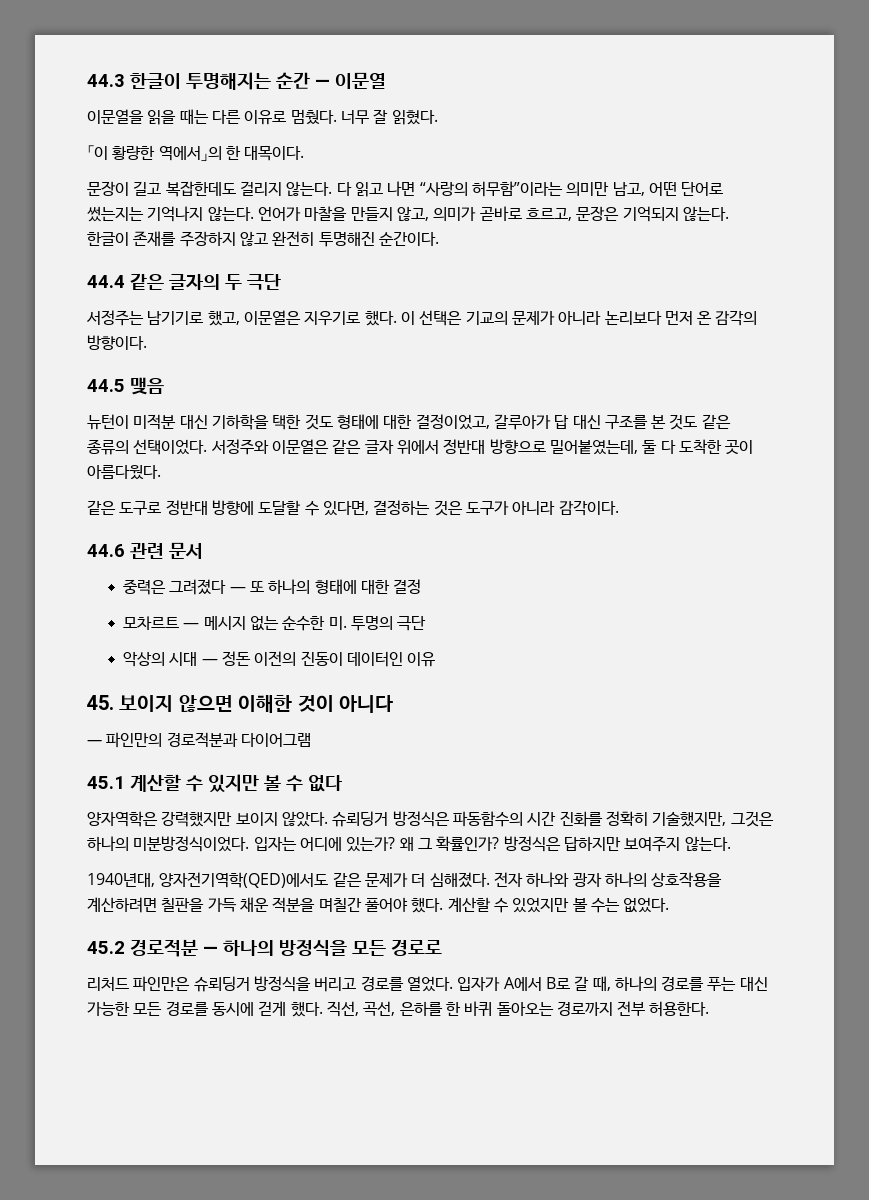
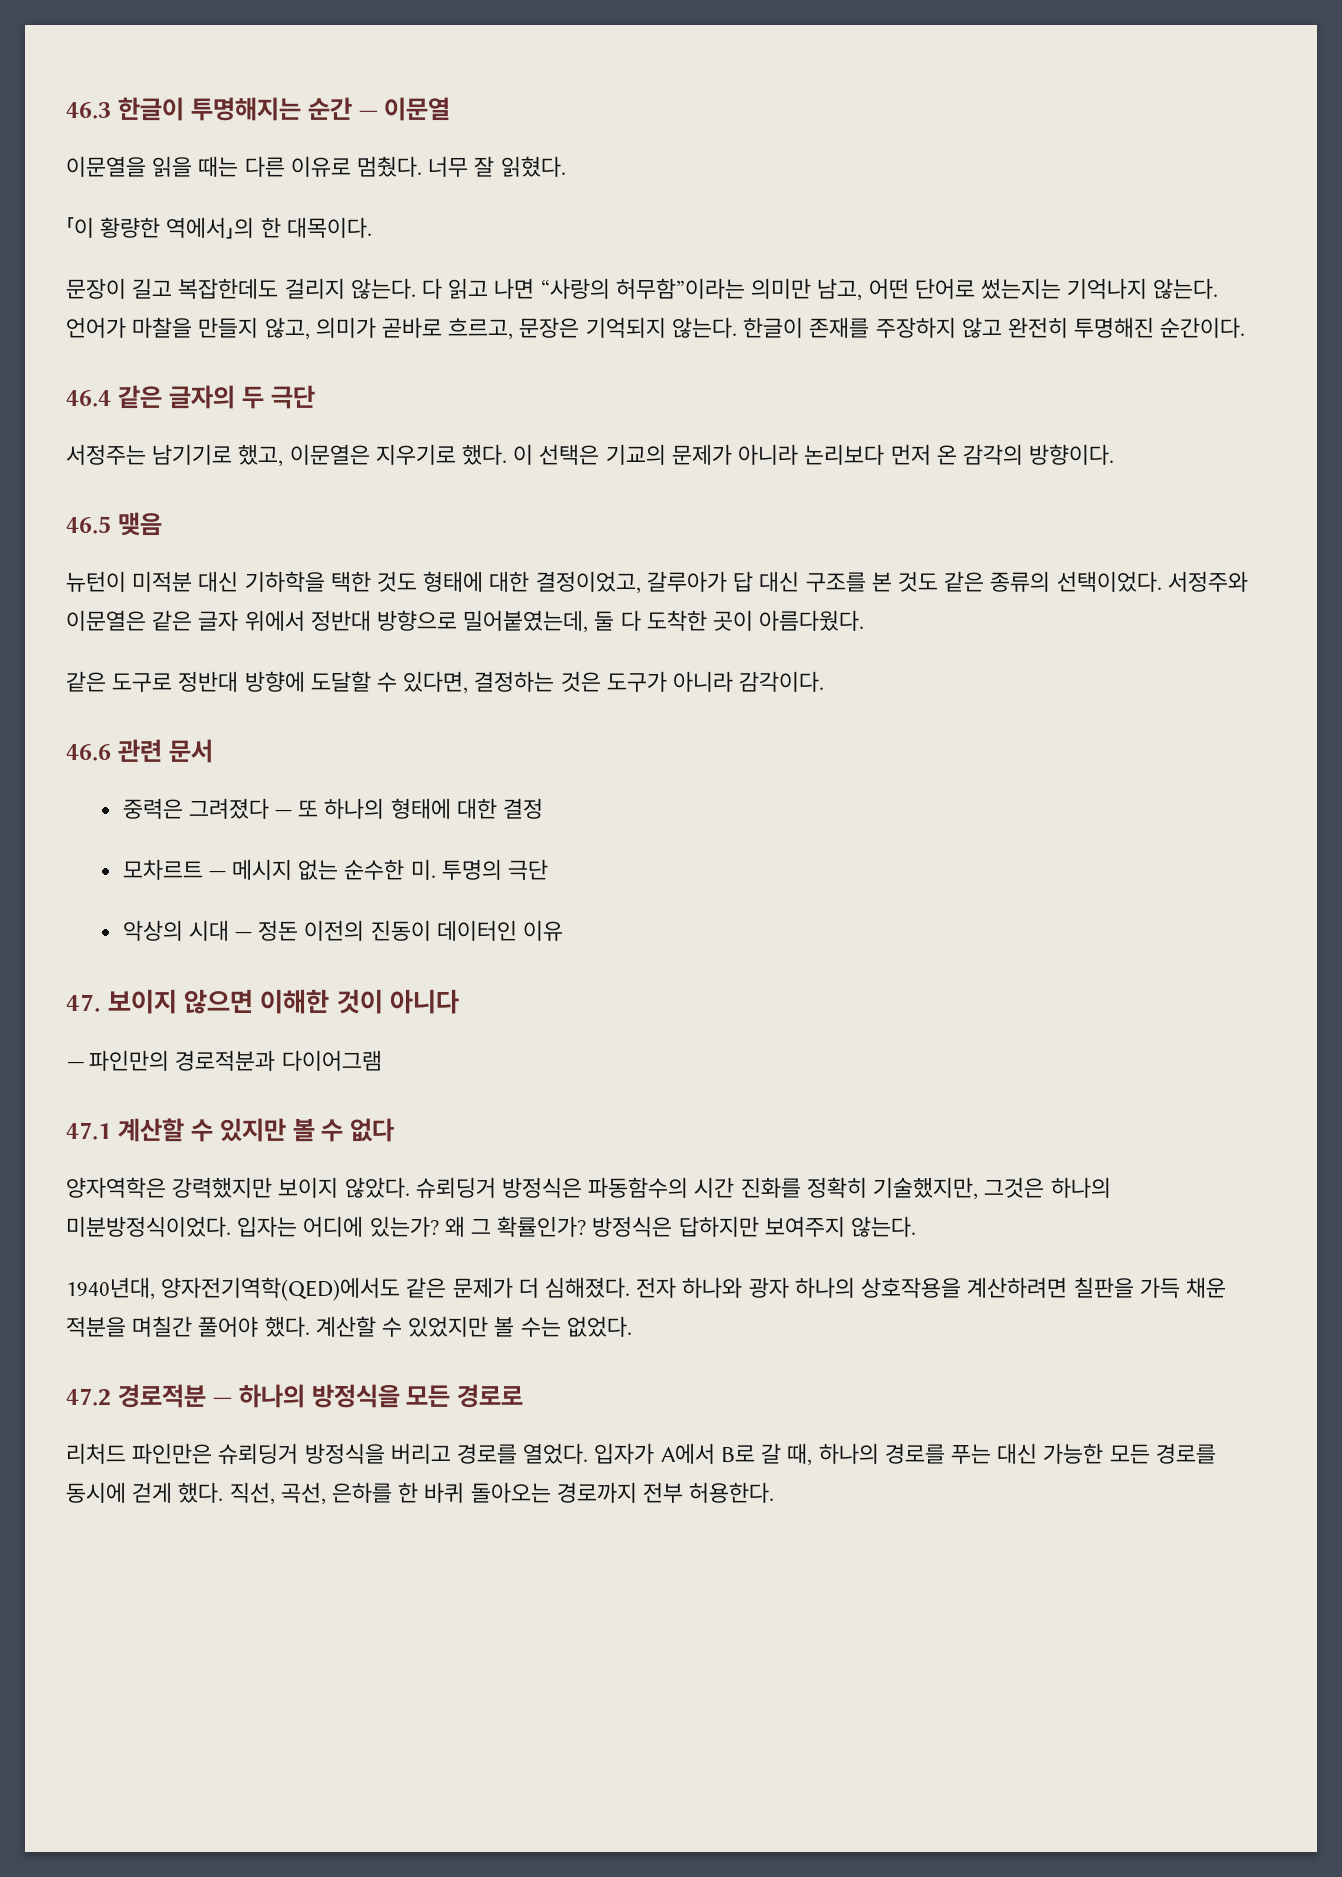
[87,74,125,87] 44.3 -> [66,102,111,119] 46.3
[87,275,125,288] 44.4 -> [66,390,111,407] 46.4
[87,379,125,392] 44.5 -> [66,516,111,534] 46.5
[87,544,125,557] 44.6 -> [66,744,111,761] 46.6
[87,695,114,710] 45. -> [66,994,101,1012] 47.
[87,776,125,789] 45.1 -> [66,1122,111,1140] 47.1
[87,941,125,954] 45.2 -> [66,1388,111,1406] 47.2

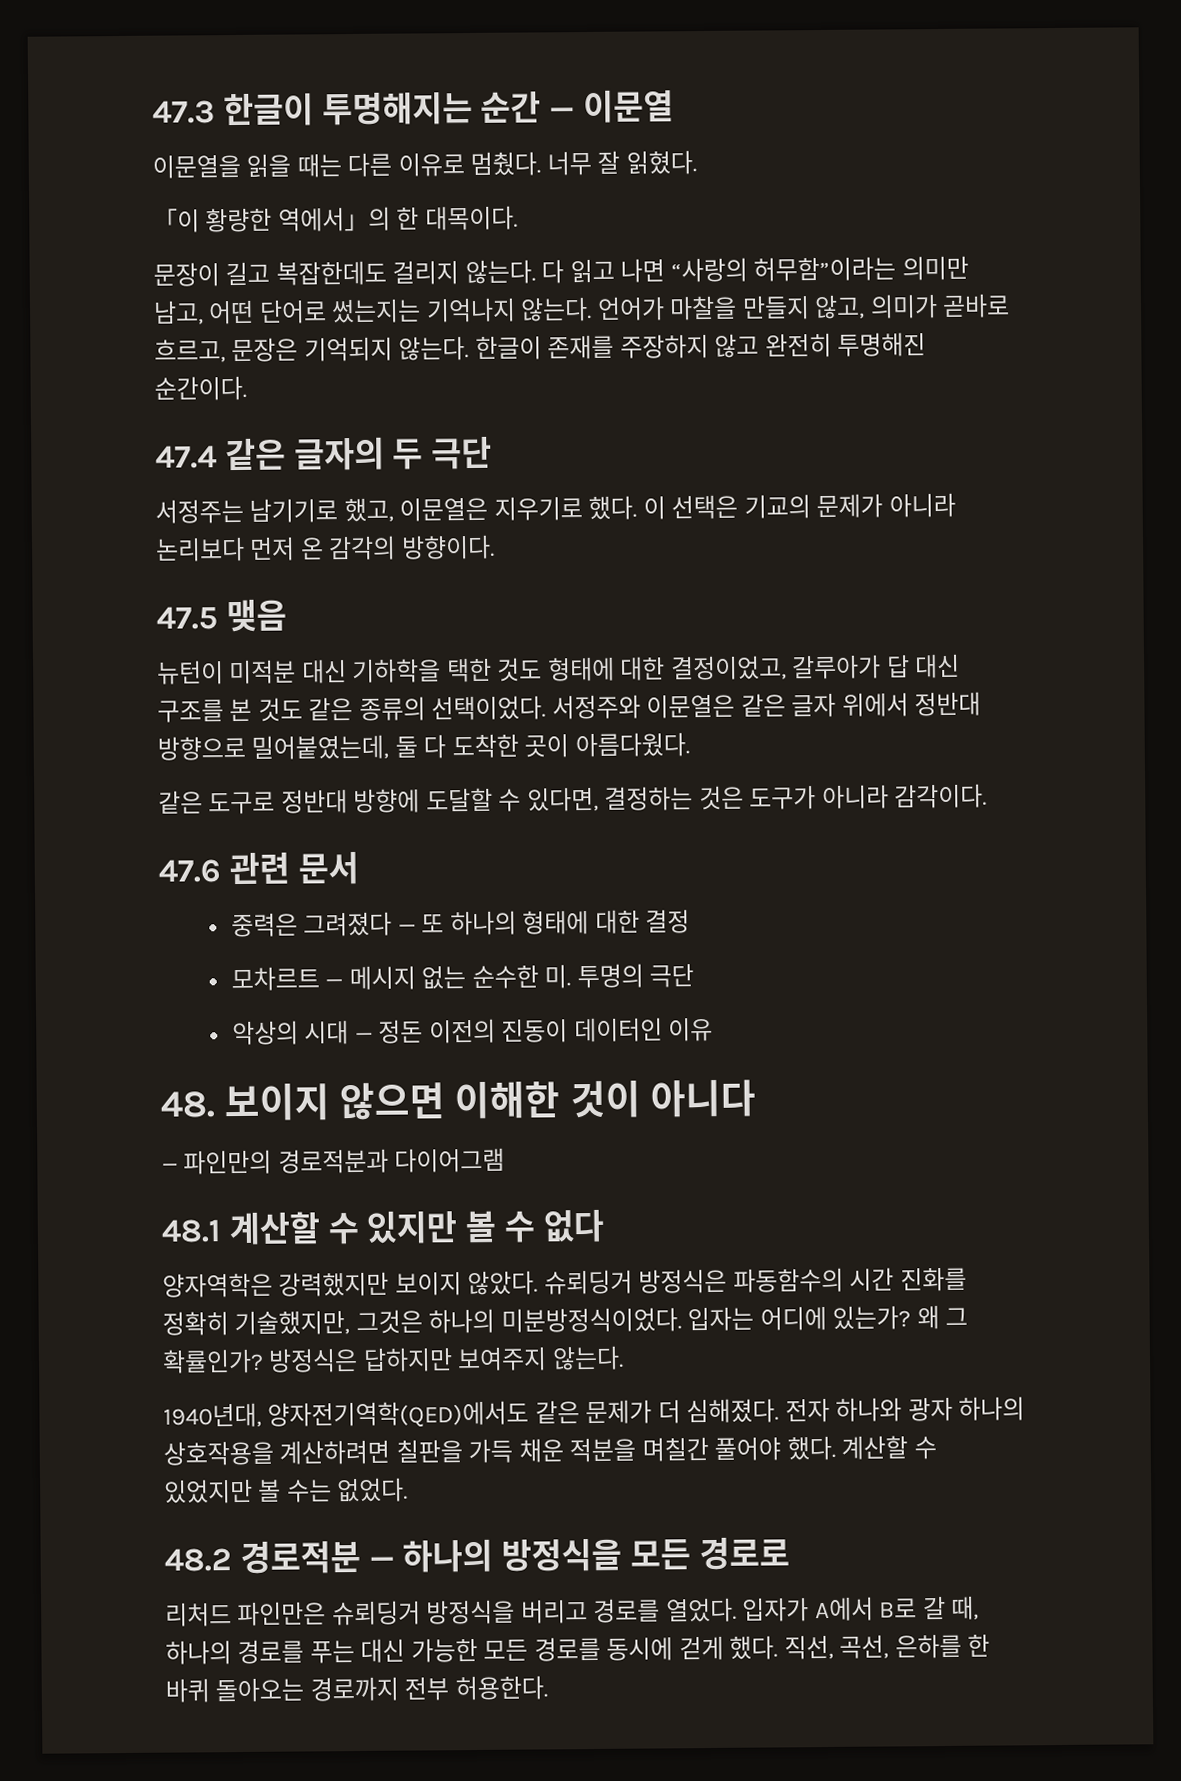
[66,102,111,119] 46.3 -> [152,100,215,124] 47.3
[66,390,111,407] 46.4 -> [155,445,217,469] 47.4
[66,516,111,534] 46.5 -> [156,606,218,630] 47.5
[66,744,111,761] 46.6 -> [158,859,221,883] 47.6
[66,994,101,1012] 47. -> [160,1091,215,1118] 48.
[66,1122,111,1140] 47.1 -> [161,1219,221,1243] 48.1
[66,1388,111,1406] 47.2 -> [164,1548,232,1572] 48.2

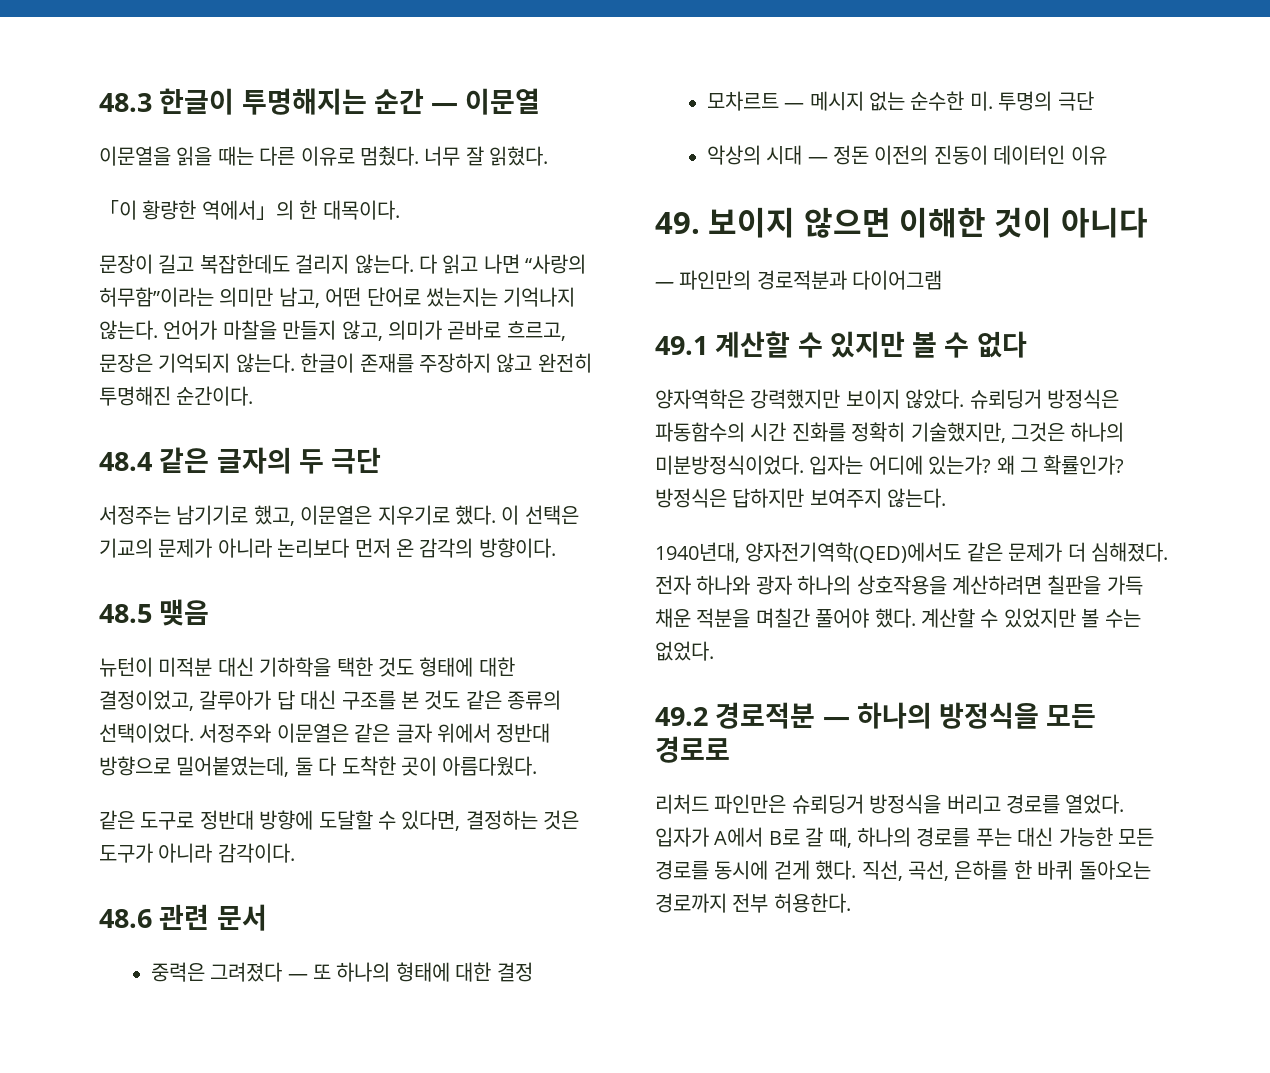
[152,100,215,124] 47.3 -> [99,93,152,112] 48.3
[155,445,217,469] 47.4 -> [99,452,152,471] 48.4
[156,606,218,630] 47.5 -> [99,604,152,623] 48.5
[158,859,221,883] 47.6 -> [99,909,152,928] 48.6
[160,1091,215,1118] 48. -> [655,212,700,234] 49.
[161,1219,221,1243] 48.1 -> [655,336,708,355] 49.1
[164,1548,232,1572] 48.2 -> [655,707,708,726] 49.2

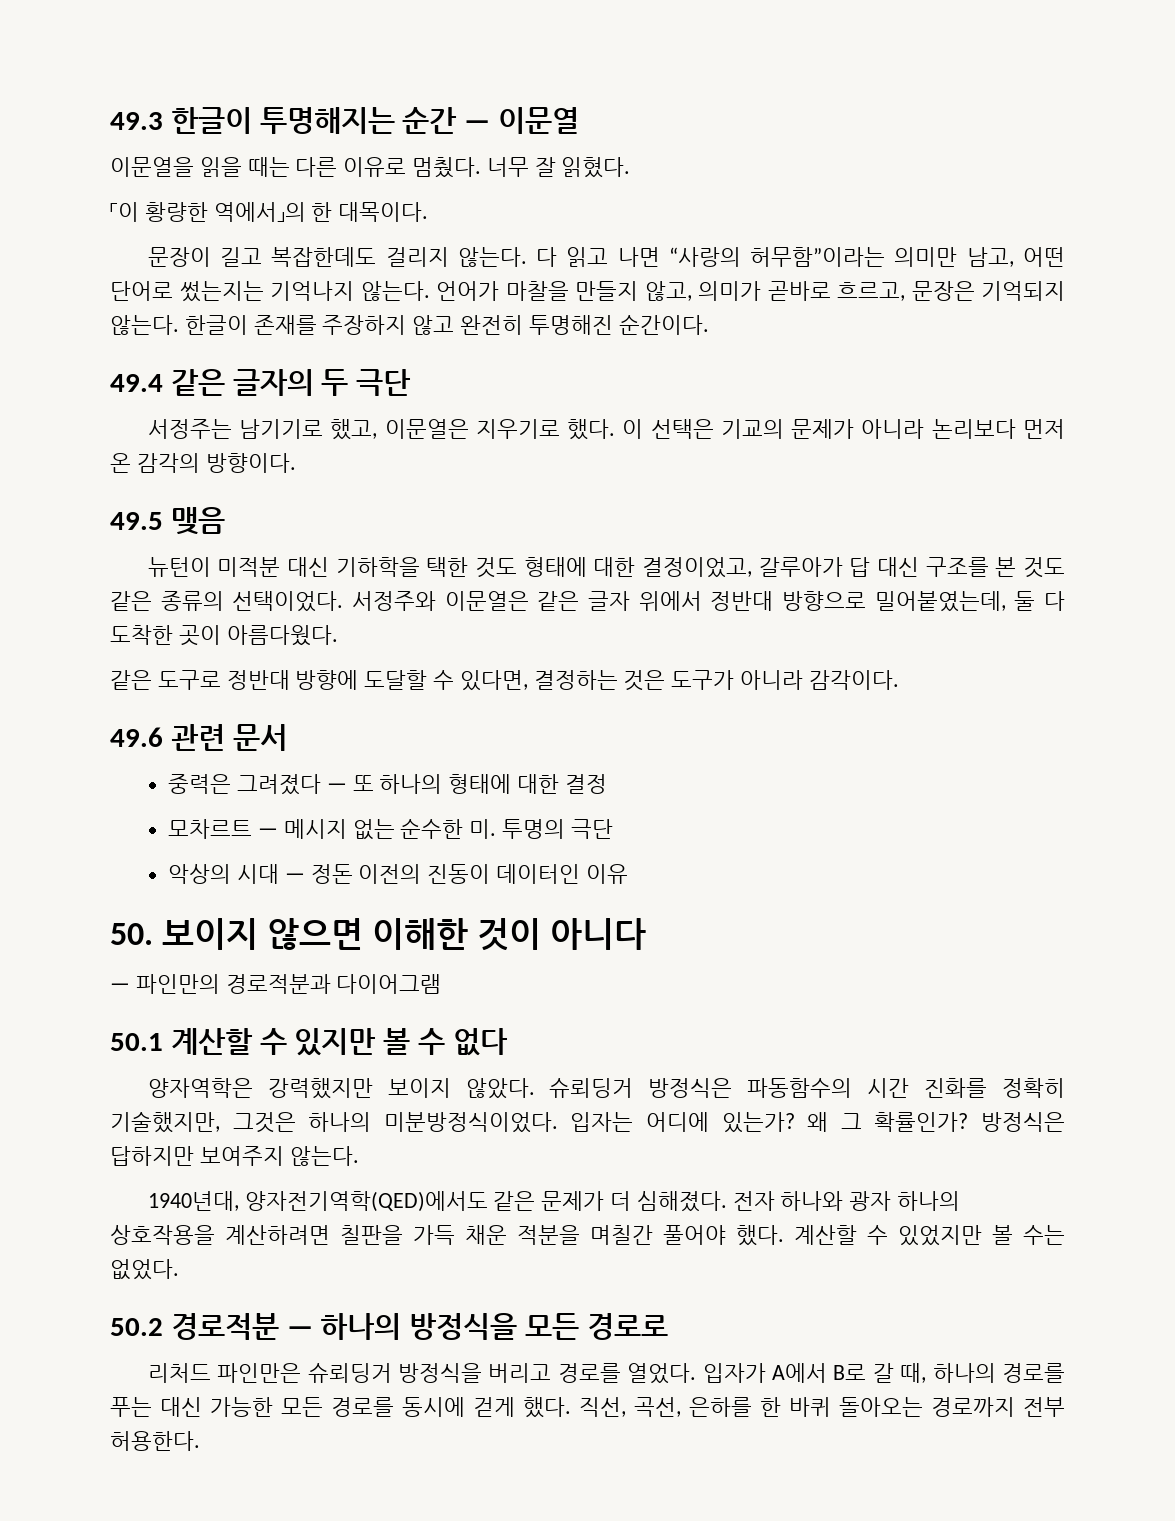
[99,93,152,112] 48.3 -> [110,112,163,130] 49.3
[99,452,152,471] 48.4 -> [110,374,163,392] 49.4
[99,604,152,623] 48.5 -> [110,512,163,530] 49.5
[99,909,152,928] 48.6 -> [110,727,163,747] 49.6
[655,212,700,234] 49. -> [110,923,153,945] 50.
[655,336,708,355] 49.1 -> [110,1033,163,1051] 50.1
[655,707,708,726] 49.2 -> [110,1318,163,1336] 50.2

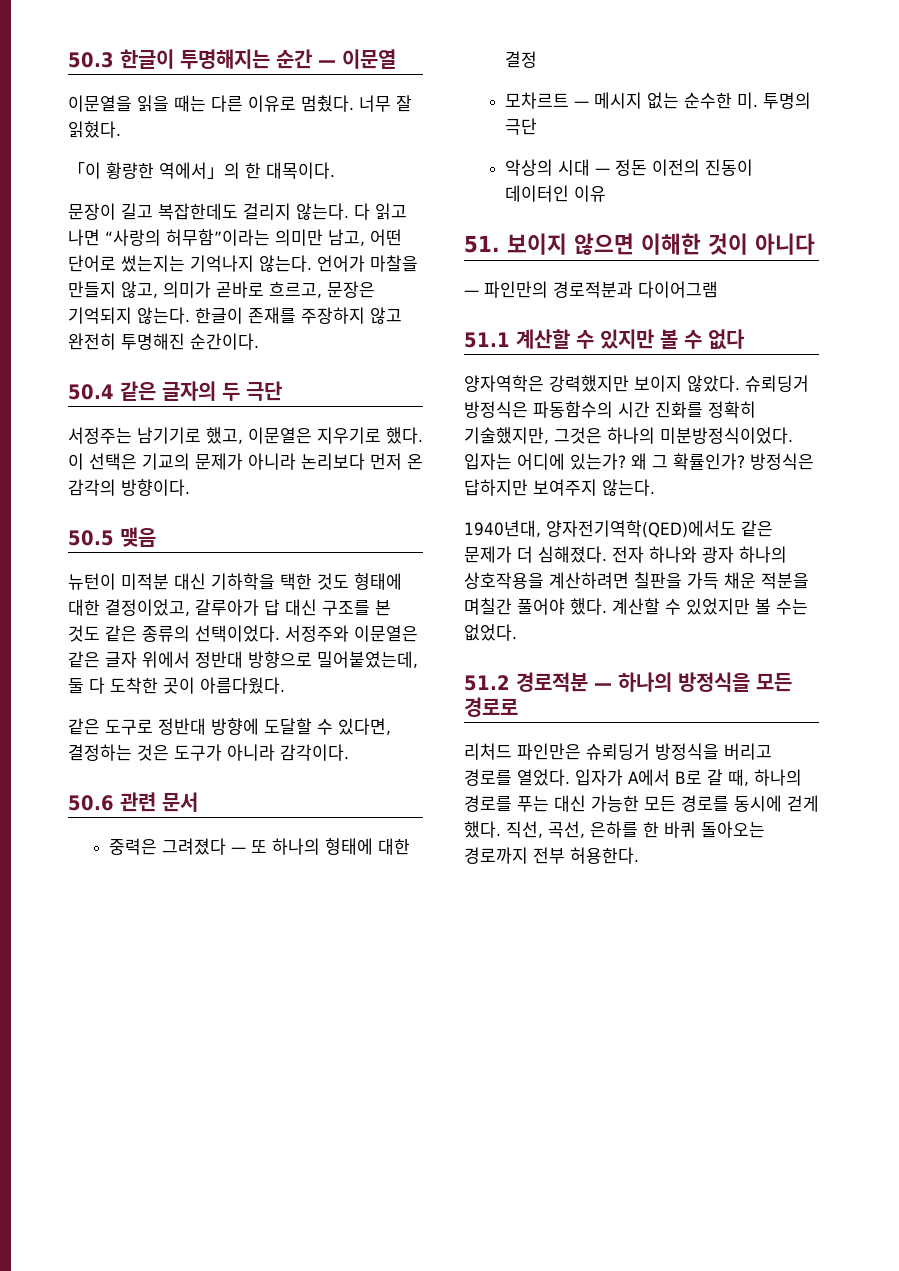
[110,112,163,130] 49.3 -> [68,52,114,68] 50.3
[110,374,163,392] 49.4 -> [68,384,114,400] 50.4
[110,512,163,530] 49.5 -> [68,530,114,546] 50.5
[110,727,163,747] 49.6 -> [68,795,114,811] 50.6
[110,923,153,945] 50. -> [464,235,500,253] 51.
[110,1033,163,1051] 50.1 -> [464,332,510,348] 51.1
[110,1318,163,1336] 50.2 -> [464,675,510,691] 51.2

